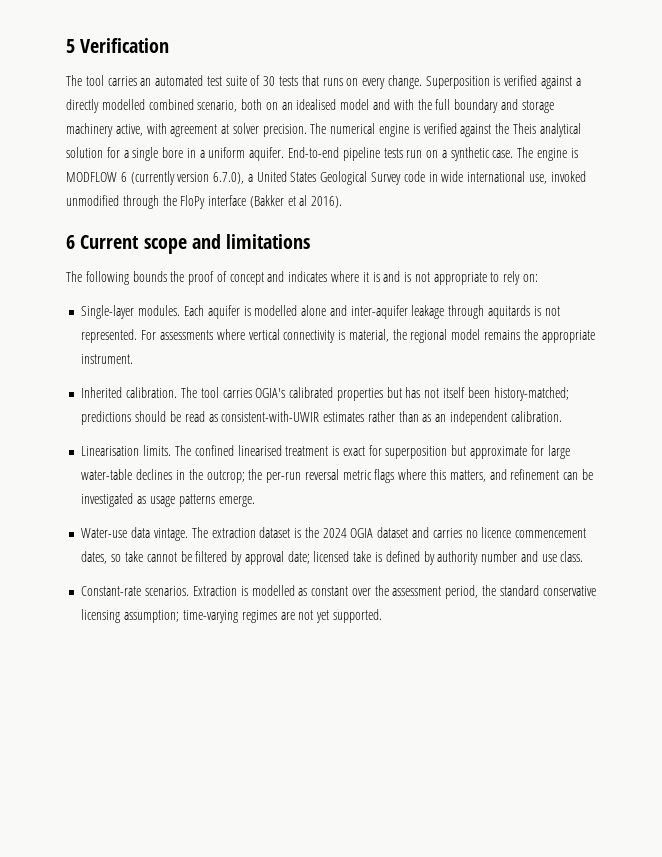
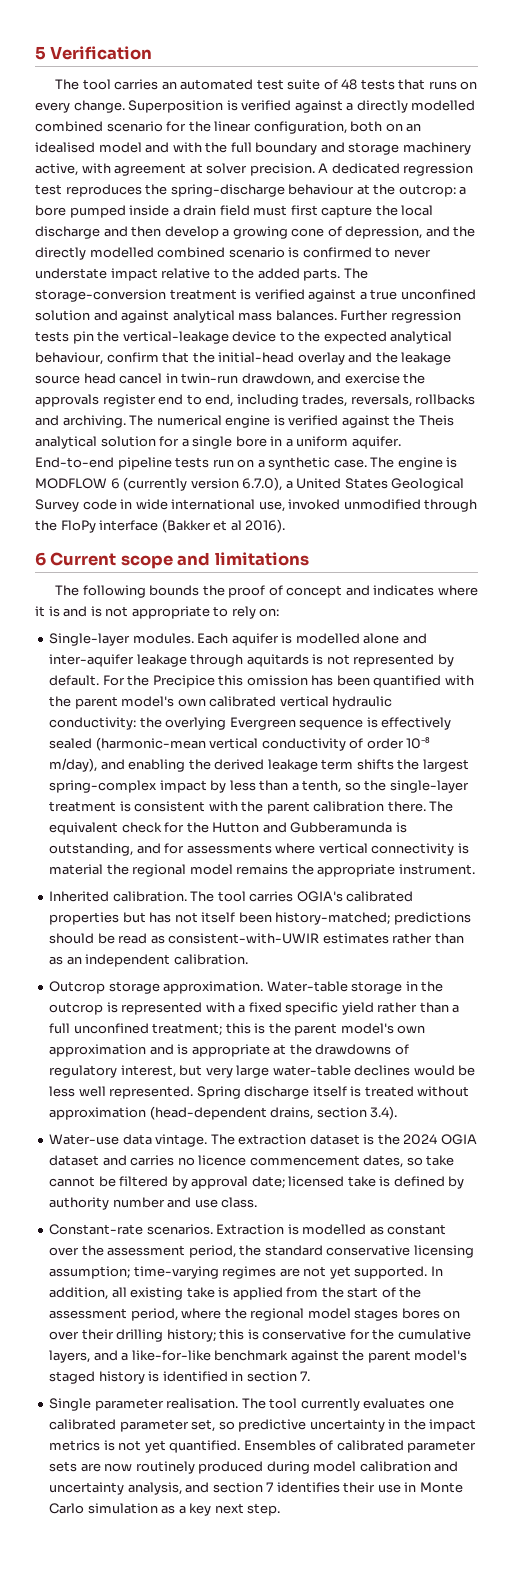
[263,76,276,86] 30 -> [341,79,358,90] 48
[197,100,238,112] scenario, -> [106,121,347,134] scenario for the linear configuration,
(307, 130) none -> [318,163,474,176] [35,184,467,197] [35,205,434,218] [35,226,476,239] [35,247,431,260] [35,268,368,281] [35,289,476,302] [35,310,461,323] [35,331,453,344] [35,352,452,365] [35,373,426,386] [35,394,476,407] [35,415,126,428] A dedicated regression test reproduces the spring-discharge behaviour at the outcrop: a bore pumped inside a drain field must first capture the local discharge and then develop a growing cone of depression, and the directly modelled combined scenario is confirmed to never understate impact relative to the added parts. The storage-conversion treatment is verified against a true unconfined solution and against analytical mass balances. Further regression tests pin the vertical-leakage device to the expected analytical behaviour, confirm that the initial-head overlay and the leakage source head cancel in twin-run drawdown, and exercise the approvals register end to end, including trades, reversals, rollbacks and archiving.
[81,329,157,343] represented. For -> [353,654,454,667] [49,675,474,688] [49,696,393,709] [49,717,452,730] [49,737,431,751] [49,758,469,772] [49,780,469,793] [49,801,454,814] [49,822,407,835] [49,843,185,856] represented by default. For the Precipice this omission has been quantified with the parent model's own calibrated vertical hydraulic conductivity: the overlying Evergreen sequence is effectively sealed (harmonic-mean vertical conductivity of order 10⁻⁸ m/day), and enabling the derived leakage term shifts the largest spring-complex impact by less than a tenth, so the single-layer treatment is consistent with the parent calibration there. The equivalent check for the Hutton and Gubberamunda is outstanding, and for
[348,329,389,342] material, -> [49,864,104,875] material
[81,445,570,459] [81,469,593,483] [81,493,255,507] Linearisation limits. The confined linearised treatment is exact for superposition but approximate for large water-table declines in the outcrop; the per-run reversal metric flags where this matters, and refinement can be investigated as usage patterns emerge. -> [49,981,444,994] [49,1002,460,1015] [49,1023,426,1036] [49,1044,409,1057] [49,1065,476,1078] [49,1086,470,1099] [49,1106,398,1120] Outcrop storage approximation. Water-table storage in the outcrop is represented with a fixed specific yield rather than a full unconfined treatment; this is the parent model's own approximation and is appropriate at the drawdowns of regulatory interest, but very large water-table declines would be less well represented. Spring discharge itself is treated without approximation (head-dependent drains, section 3.4).
(382, 616) none -> [430,1266,443,1276] [49,1287,422,1300] [49,1308,461,1321] [49,1329,471,1342] [49,1350,468,1363] [49,1371,311,1384] [49,1398,454,1411] [49,1419,477,1432] [49,1440,477,1453] [49,1461,459,1474] [49,1482,463,1495] [49,1503,281,1516] In addition, all existing take is applied from the start of the assessment period, where the regional model stages bores on over their drilling history; this is conservative for the cumulative layers, and a like-for-like benchmark against the parent model's staged history is identified in section 7. // Single parameter realisation. The tool currently evaluates one calibrated parameter set, so predictive uncertainty in the impact metrics is not yet quantified. Ensembles of calibrated parameter sets are now routinely produced during model calibration and uncertainty analysis, and section 7 identifies their use in Monte Carlo simulation as a key next step.

